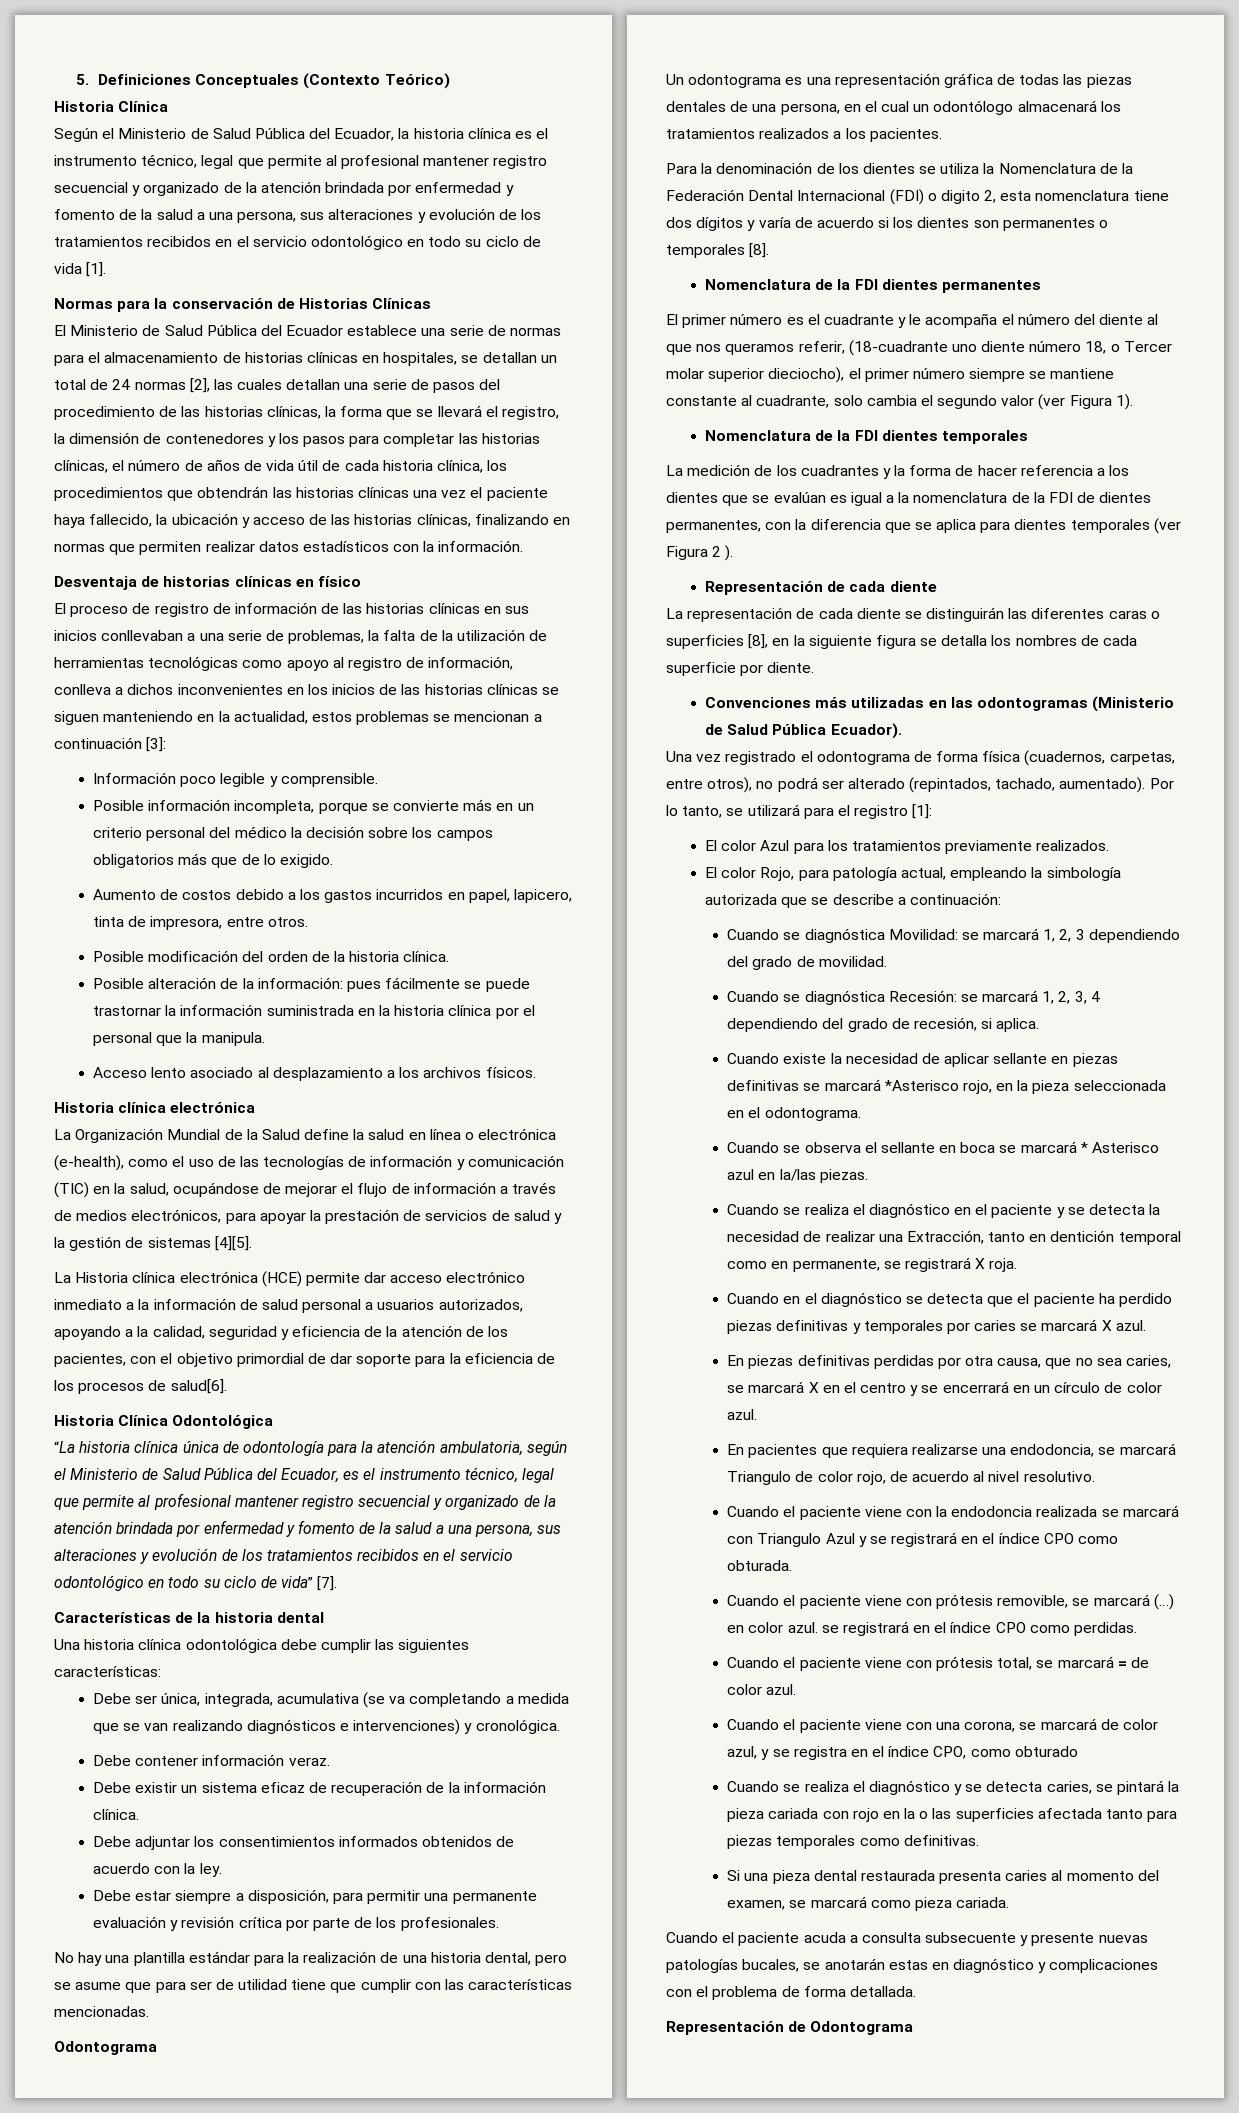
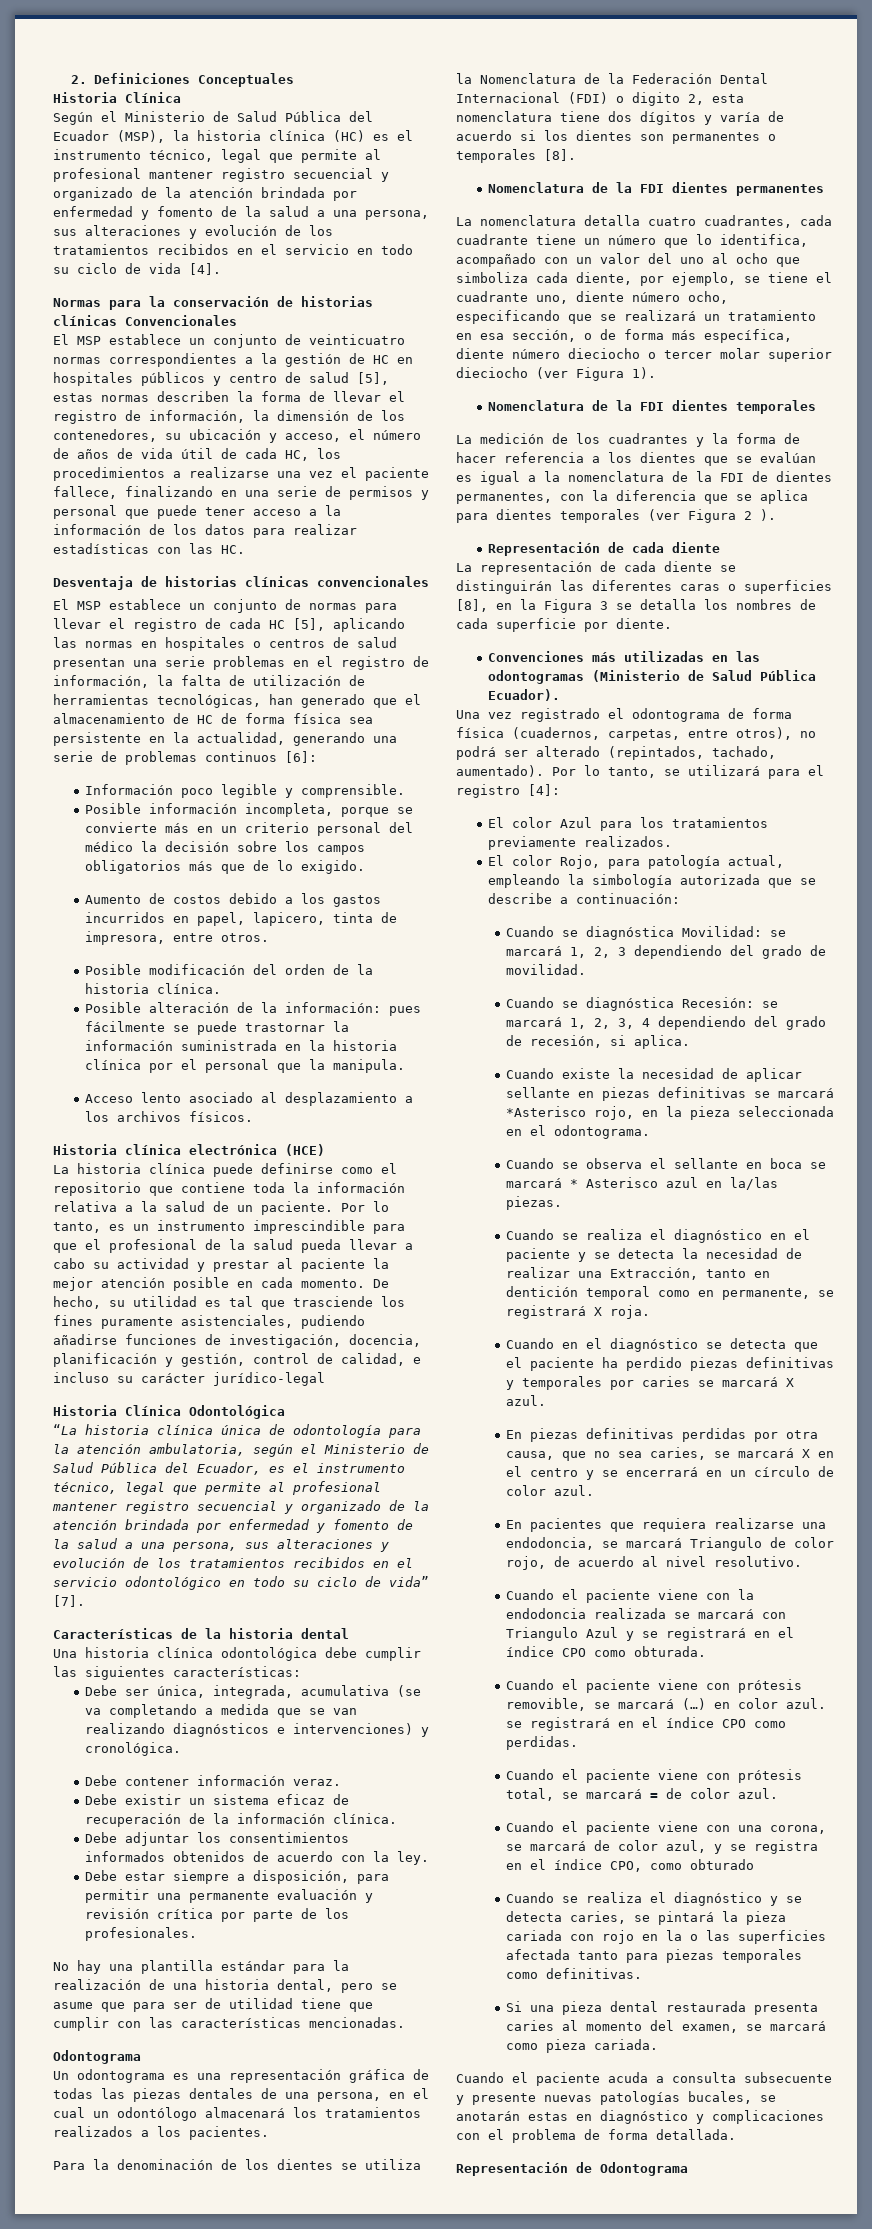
[76,74,90,85] 5. -> [71,75,88,84] 2.
[303,73,450,89] (Contexto Teórico) -> (294, 80) none
[334,128,511,141] Ecuador, la historia clínica -> [53,130,365,143] Ecuador (MSP), la historia clínica (HC)
[310,235,403,250] odontológico -> (349, 249) none
[86,262,107,277] [1]. -> [189,263,221,275] [4].
[298,298,432,309] [54,325,562,336] [54,352,557,366] [54,378,501,393] [54,405,560,420] [54,432,540,447] [54,460,108,473] Historias Clínicas // El Ministerio de Salud Pública del Ecuador establece una serie de normas para el almacenamiento de historias clínicas en hospitales, se detallan un total de 24 normas [2], las cuales detallan una serie de pasos del procedimiento de las historias clínicas, la forma que se llevará el registro, la dimensión de contenedores y los pasos para completar las historias clínicas, -> [301,296,373,307] [53,315,237,326] [53,334,405,348] [53,353,413,367] [53,372,389,386] [53,391,405,402] [53,410,405,424] [53,429,341,443] historias clínicas Convencionales // El MSP establece un conjunto de veinticuatro normas correspondientes a la gestión de HC en hospitales públicos y centro de salud [5], estas normas describen la forma de llevar el registro de información, la dimensión de los contenedores, su ubicación y acceso,
[382,460,508,473] [54,486,548,501] [54,513,571,528] [54,540,524,555] historia clínica, los procedimientos que obtendrán las historias clínicas una vez el paciente haya fallecido, la ubicación y acceso de las historias clínicas, finalizando en normas que permiten realizar datos estadísticos con la información. -> [285,448,341,461] [53,467,429,481] [53,486,429,500] [53,505,341,519] [53,524,357,538] [53,543,245,554] HC, los procedimientos a realizarse una vez el paciente fallece, finalizando en una serie de permisos y personal que puede tener acceso a la información de los datos para realizar estadísticas con las HC.
[295,576,361,587] [54,602,530,617] [54,629,548,644] [54,656,514,671] [54,684,560,695] [54,711,542,725] [54,737,167,752] en físico // El proceso de registro de información de las historias clínicas en sus inicios conllevaban a una serie de problemas, la falta de la utilización de herramientas tecnológicas como apoyo al registro de información, conlleva a dichos inconvenientes en los inicios de las historias clínicas se siguen manteniendo en la actualidad, estos problemas se mencionan a continuación [3]: -> [317,576,429,587] [53,599,397,613] [53,618,405,632] [53,637,397,651] [53,656,429,670] [53,675,365,688] [53,694,421,708] [53,713,373,724] [53,732,397,746] [53,751,317,765] convencionales // El MSP establece un conjunto de normas para llevar el registro de cada HC [5], aplicando las normas en hospitales o centros de salud presentan una serie problemas en el registro de información, la falta de utilización de herramientas tecnológicas, han generado que el almacenamiento de HC de forma física sea persistente en la actualidad, generando una serie de problemas continuos [6]:
[54,1128,557,1143] [54,1155,564,1171] [54,1182,557,1198] [54,1209,563,1224] [54,1236,252,1251] [54,1271,526,1287] [54,1298,523,1313] [54,1325,509,1340] [54,1353,556,1367] [54,1379,227,1394] // La Organización Mundial de la Salud define la salud en línea o electrónica (e-health), como el uso de las tecnologías de información y comunicación (TIC) en la salud, ocupándose de mejorar el flujo de información a través de medios electrónicos, para apoyar la prestación de servicios de salud y la gestión de sistemas [4][5]. // La Historia clínica electrónica (HCE) permite dar acceso electrónico inmediato a la información de salud personal a usuarios autorizados, apoyando a la calidad, seguridad y eficiencia de la atención de los pacientes, con el objetivo primordial de dar soporte para la eficiencia de los procesos de salud[6]. -> [285,1144,325,1156] [53,1163,397,1177] [53,1182,405,1196] [53,1201,389,1215] [53,1220,405,1234] [53,1239,413,1253] [53,1258,389,1272] [53,1277,389,1291] [53,1296,405,1310] [53,1315,365,1329] [53,1334,421,1348] [53,1353,421,1367] [53,1372,325,1386] (HCE) // La historia clínica puede definirse como el repositorio que contiene toda la información relativa a la salud de un paciente. Por lo tanto, es un instrumento imprescindible para que el profesional de la salud pueda llevar a cabo su actividad y prestar al paciente la mejor atención posible en cada momento. De hecho, su utilidad es tal que trasciende los fines puramente asistenciales, pudiendo añadirse funciones de investigación, docencia, planificación y gestión, control de calidad, e incluso su carácter jurídico-legal
[666,313,1159,328] [666,340,1172,356] [666,367,1115,383] [666,395,1035,409] El primer número es el cuadrante y le acompaña el número del diente al que nos queramos referir, (18-cuadrante uno diente número 18, o Tercer molar superior dieciocho), el primer número siempre se mantiene constante al cuadrante, solo cambia el segundo valor -> [456,215,832,228] [456,234,808,248] [456,253,800,267] [456,272,832,286] [456,291,728,304] [456,310,816,324] [456,329,792,343] [456,348,832,362] [456,367,528,378] La nomenclatura detalla cuatro cuadrantes, cada cuadrante tiene un número que lo identifica, acompañado con un valor del uno al ocho que simboliza cada diente, por ejemplo, se tiene el cuadrante uno, diente número ocho, especificando que se realizará un tratamiento en esa sección, o de forma más específica, diente número dieciocho o tercer molar superior dieciocho
[808,635,916,649] siguiente figura -> [544,599,608,613] Figura 3
[912,804,933,819] [1]: -> [528,784,560,796] [4]:

